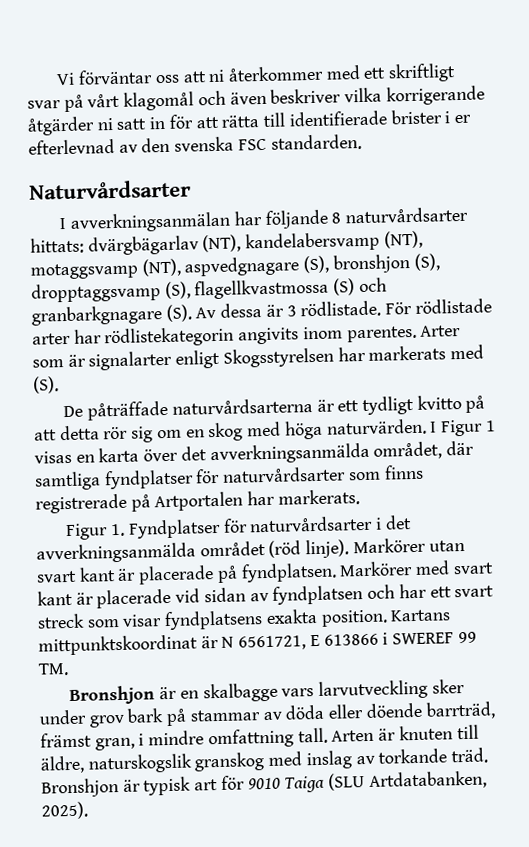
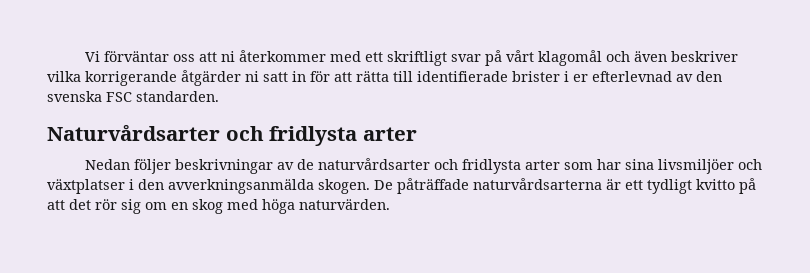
[59,206,468,233] [30,230,423,256] [30,253,440,280] [31,277,387,303] [31,298,492,326] [32,325,462,348] [32,344,485,371] [33,376,59,394] // I avverkningsanmälan har följande 8 naturvårdsarter hittats: dvärgbägarlav (NT), kandelabersvamp (NT), motaggsvamp (NT), aspvedgnagare (S), bronshjon (S), dropptaggsvamp (S), flagellkvastmossa (S) och granbarkgnagare (S). Av dessa är 3 rödlistade. För rödlistade arter har rödlistekategorin angivits inom parentes. Arter som är signalarter enligt Skogsstyrelsen har markerats med (S). // -> [225,126,417,146] [84,158,762,174] [47,179,370,194] och fridlysta arter // Nedan följer beskrivningar av de naturvårdsarter och fridlysta arter som har sina livsmiljöer och växtplatser i den avverkningsanmälda skogen.
[59,425,100,441] detta -> [69,199,91,210] det
[429,419,496,437] [34,440,475,465] [34,464,424,491] [35,489,360,514] [65,515,412,541] [36,537,465,564] [36,560,494,585] [37,583,495,609] [37,608,452,631] [38,631,477,656] [38,663,69,676] [69,679,465,706] [39,701,496,728] [40,724,479,751] [40,747,489,774] [41,770,487,798] [41,801,88,820] I Figur 1 visas en karta över det avverkningsanmälda området, där samtliga fyndplatser för naturvårdsarter som finns registrerade på Artportalen har markerats. // Figur 1. Fyndplatser för naturvårdsarter i det avverkningsanmälda området (röd linje). Markörer utan svart kant är placerade på fyndplatsen. Markörer med svart kant är placerade vid sidan av fyndplatsen och har ett svart streck som visar fyndplatsens exakta position. Kartans mittpunktskoordinat är N 6561721, E 613866 i SWEREF 99 TM. // Bronshjon är en skalbagge vars larvutveckling sker under grov bark på stammar av döda eller döende barrträd, främst gran, i mindre omfattning tall. Arten är knuten till äldre, naturskogslik granskog med inslag av torkande träd. Bronshjon är typisk art för 9010 Taiga (SLU Artdatabanken, 2025). -> (390, 204) none

